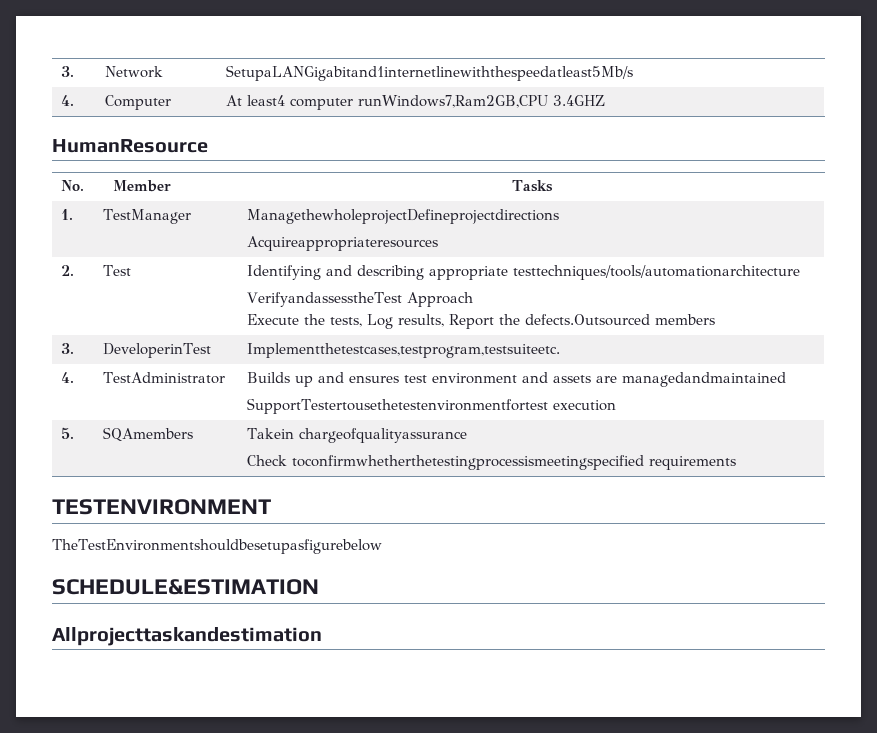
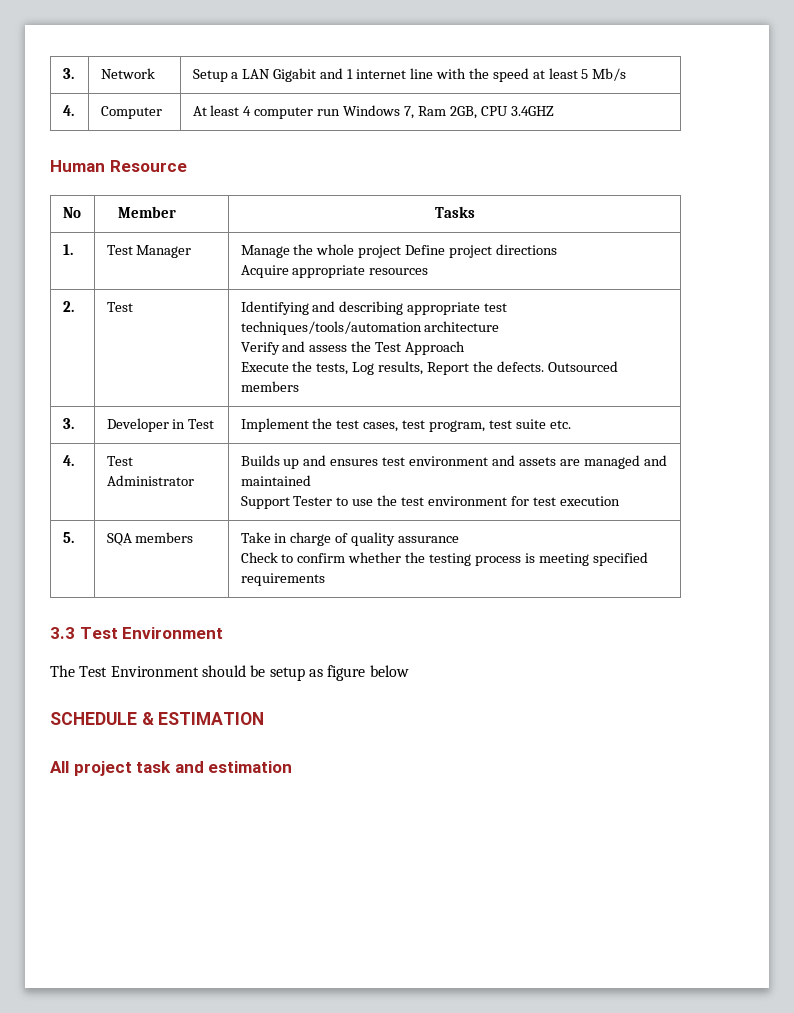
[225,65,633,81] [60,95,74,106] [104,95,171,110] [225,95,605,110] [52,139,208,153] [60,180,84,191] [113,180,172,192] [511,180,553,192] [60,209,73,220] [102,209,191,224] [246,209,559,224] [246,236,438,251] SetupaLANGigabitand1internetlinewiththespeedatleast5Mb/s // 4. | Computer | At least4 computer runWindows7,Ram2GB,CPU 3.4GHZ // HumanResource // No. | Member | Tasks // 1. | TestManager | ManagethewholeprojectDefineprojectdirections // Acquireappropriateresources -> [192,68,627,82] [62,105,74,116] [100,106,162,119] [192,105,554,119] [50,160,187,172] [62,207,81,218] [118,206,177,218] [434,206,475,218] [62,244,73,255] [106,245,192,258] [240,244,558,258] [240,265,429,278] Setup a LAN Gigabit and 1 internet line with the speed at least 5 Mb/s // 4. | Computer | At least 4 computer run Windows 7, Ram 2GB, CPU 3.4GHZ // Human Resource // No | Member | Tasks // 1. | Test Manager | Manage the whole project Define project directions // Acquire appropriate resources
[512,265,800,280] [246,292,402,307] testtechniques/tools/automationarchitecture // VerifyandassesstheTest -> [484,303,508,312] [240,321,500,335] [240,341,402,355] test techniques/tools/automation architecture // Verify and assess the Test
[524,314,650,326] defects.Outsourced -> [496,361,618,372] defects. Outsourced
[102,343,211,358] [246,343,560,358] [60,372,74,383] [102,372,225,384] DeveloperinTest | Implementthetestcases,testprogram,testsuiteetc. // 4. | TestAdministrator -> [106,418,215,432] [240,418,571,432] [62,455,74,466] [106,456,133,466] [106,475,194,486] Developer in Test | Implement the test cases, test program, test suite etc. // 4. | Test Administrator
[621,372,786,387] [246,398,616,414] [60,427,74,439] [102,427,193,442] [246,428,467,443] [246,455,736,470] [52,499,271,515] [52,539,382,554] [52,579,319,595] [52,627,322,646] managedandmaintained // SupportTestertousethetestenvironmentfortest execution // 5. | SQAmembers | Takein chargeofqualityassurance // Check toconfirmwhetherthetestingprocessismeetingspecified requirements // TESTENVIRONMENT // TheTestEnvironmentshouldbesetupasfigurebelow // SCHEDULE&ESTIMATION // Allprojecttaskandestimation -> [583,455,667,469] [240,475,311,486] [240,495,620,509] [62,532,74,543] [106,532,194,546] [240,532,460,546] [240,552,648,566] [240,573,325,586] [50,627,224,639] [50,665,409,681] [50,712,265,725] [50,761,293,776] managed and maintained // Support Tester to use the test environment for test execution // 5. | SQA members | Take in charge of quality assurance // Check to confirm whether the testing process is meeting specified requirements // 3.3 Test Environment // The Test Environment should be setup as figure below // SCHEDULE & ESTIMATION // All project task and estimation

